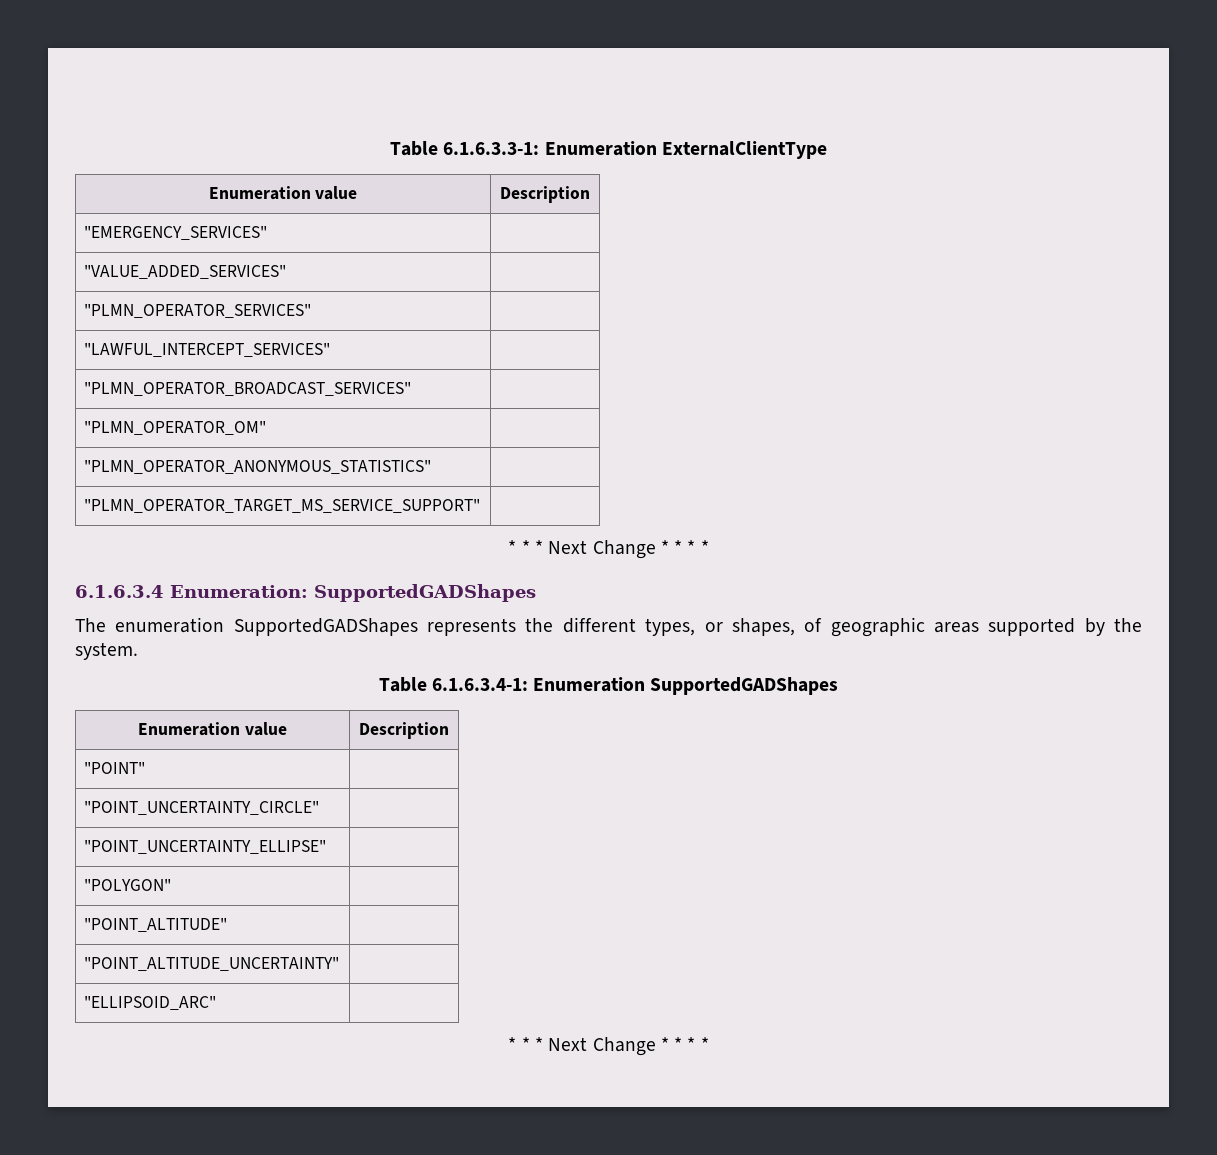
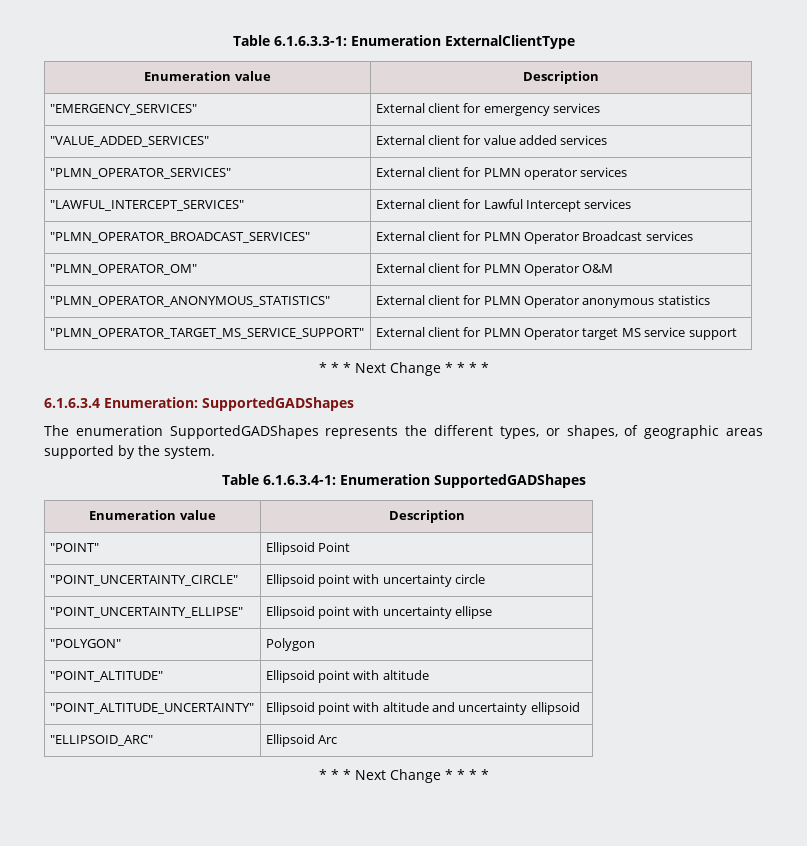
[84,265,287,279] [84,304,312,318] [84,343,331,357] [84,382,412,396] [84,421,267,435] [84,460,432,474] [84,499,481,513] // "VALUE_ADDED_SERVICES" | // "PLMN_OPERATOR_SERVICES" | // "LAWFUL_INTERCEPT_SERVICES" | // "PLMN_OPERATOR_BROADCAST_SERVICES" | // "PLMN_OPERATOR_OM" | // "PLMN_OPERATOR_ANONYMOUS_STATISTICS" | // "PLMN_OPERATOR_TARGET_MS_SERVICE_SUPPORT" | -> [375,103,601,116] [49,136,209,147] [375,135,608,145] [49,168,231,179] [375,167,628,180] [49,200,244,211] [375,199,632,212] [49,232,310,243] [375,231,693,244] [49,264,197,275] [375,263,614,276] [49,296,330,307] [375,295,710,308] [49,328,364,339] [375,327,737,340] External client for emergency services // "VALUE_ADDED_SERVICES" | External client for value added services // "PLMN_OPERATOR_SERVICES" | External client for PLMN operator services // "LAWFUL_INTERCEPT_SERVICES" | External client for Lawful Intercept services // "PLMN_OPERATOR_BROADCAST_SERVICES" | External client for PLMN Operator Broadcast services // "PLMN_OPERATOR_OM" | External client for PLMN Operator O&M // "PLMN_OPERATOR_ANONYMOUS_STATISTICS" | External client for PLMN Operator anonymous statistics // "PLMN_OPERATOR_TARGET_MS_SERVICE_SUPPORT" | External client for PLMN Operator target MS service support
(146, 768) none -> [265,542,350,555] Ellipsoid Point
[84,840,327,854] // "POINT_UNCERTAINTY_ELLIPSE" | -> [265,574,486,587] [49,607,243,618] [265,606,493,619] Ellipsoid point with uncertainty circle // "POINT_UNCERTAINTY_ELLIPSE" | Ellipsoid point with uncertainty ellipse
(172, 885) none -> [265,638,315,651] Polygon
[84,957,340,971] // "POINT_ALTITUDE_UNCERTAINTY" | -> [265,670,429,683] [49,703,254,714] [265,702,580,715] Ellipsoid point with altitude // "POINT_ALTITUDE_UNCERTAINTY" | Ellipsoid point with altitude and uncertainty ellipsoid
(217, 1003) none -> [265,734,337,747] Ellipsoid Arc

